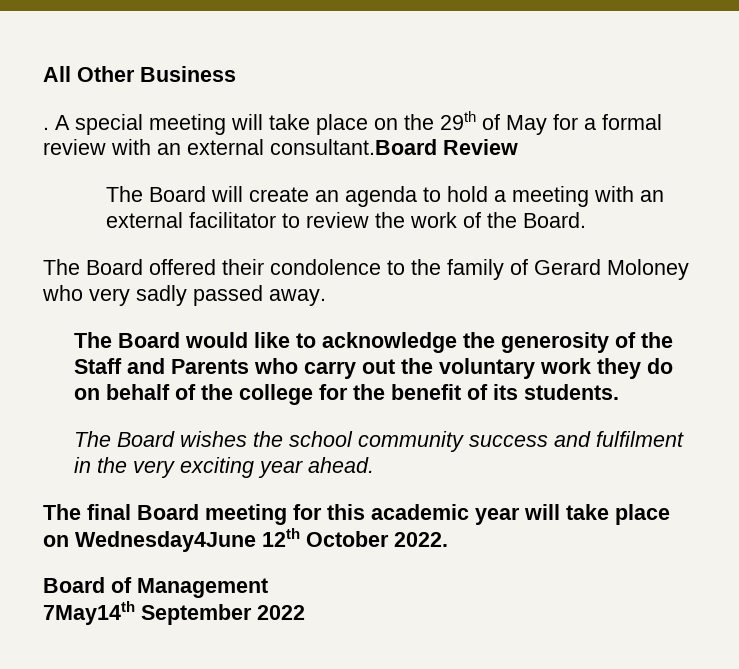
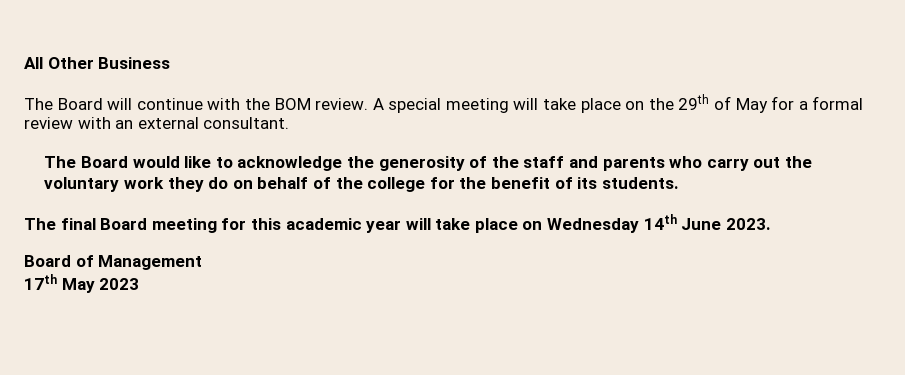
[43,127,49,130] . -> [24,98,369,110] The Board will continue with the BOM review.
[270,139,518,155] [105,186,664,207] [105,212,586,228] [43,259,689,280] [42,285,326,306] consultant.Board Review // The Board will create an agenda to hold a meeting with an external facilitator to review the work of the Board. // The Board offered their condolence to the family of Gerard Moloney who very sadly passed away. -> [203,117,290,129] consultant.
[74,358,250,374] Staff and Parents -> [523,156,665,171] staff and parents
[74,431,685,452] [74,457,375,478] // The Board wishes the school community success and fulfilment in the very exciting year ahead. -> (679, 183) none
[75,528,448,552] Wednesday4June 12th October 2022. -> [547,214,771,233] Wednesday 14th June 2023.
[43,601,305,625] 7May14th September 2022 -> [24,274,140,293] 17th May 2023

